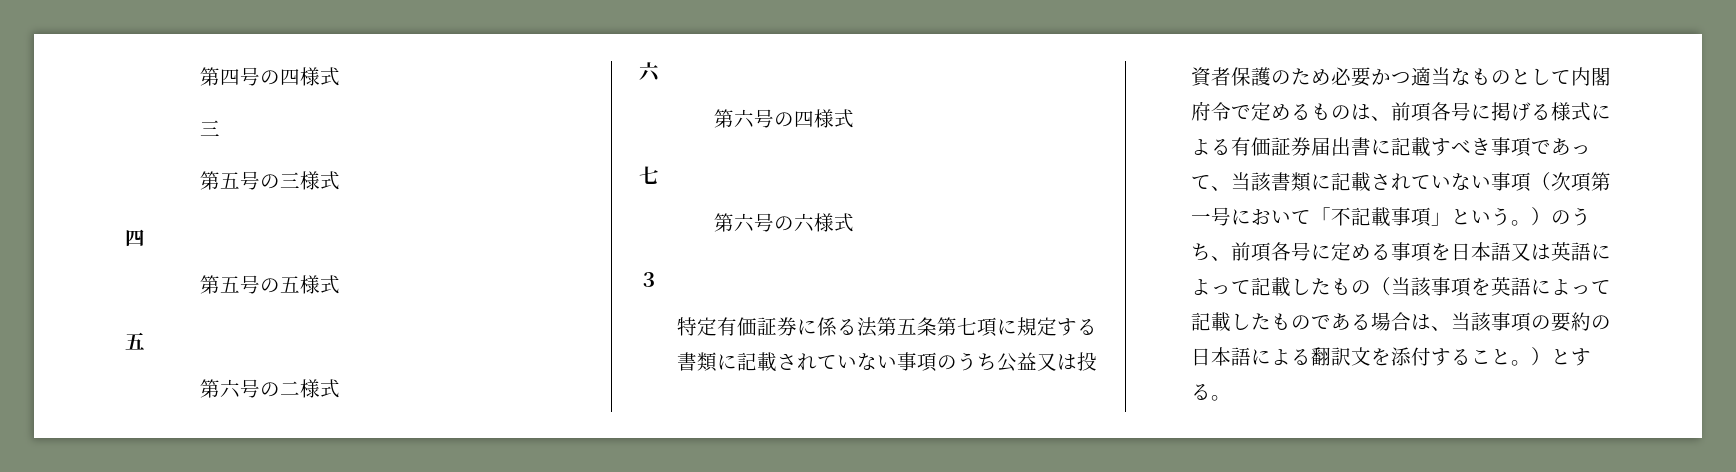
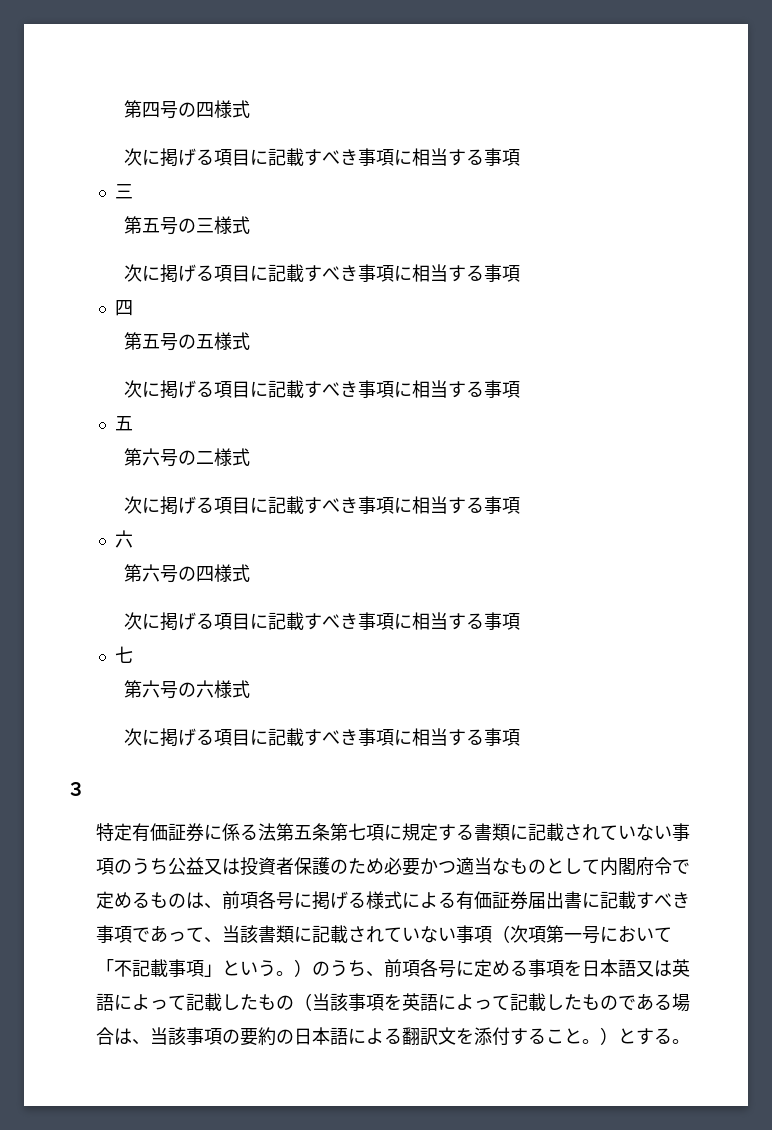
[200,120,221,136] [200,171,341,190] [125,229,145,247] [200,275,341,294] [125,332,145,350] [200,379,341,398] [639,62,660,82] [714,109,855,128] [639,166,659,184] [714,213,855,232] 三 // 第五号の三様式 // 四 // 第五号の五様式 // 五 // 第六号の二様式 // 六 // 第六号の四様式 // 七 // 第六号の六様式 -> [124,148,521,167] [115,184,134,199] [124,216,251,235] [124,264,521,283] [115,300,134,316] [124,332,251,351] [124,380,521,399] [115,416,134,431] [124,448,251,467] [124,496,521,515] [115,530,134,548] [124,564,251,583] [124,612,521,631] [115,646,134,663] [124,680,251,699] [124,728,521,747] 次に掲げる項目に記載すべき事項に相当する事項 // 三 // 第五号の三様式 // 次に掲げる項目に記載すべき事項に相当する事項 // 四 // 第五号の五様式 // 次に掲げる項目に記載すべき事項に相当する事項 // 五 // 第六号の二様式 // 次に掲げる項目に記載すべき事項に相当する事項 // 六 // 第六号の四様式 // 次に掲げる項目に記載すべき事項に相当する事項 // 七 // 第六号の六様式 // 次に掲げる項目に記載すべき事項に相当する事項

